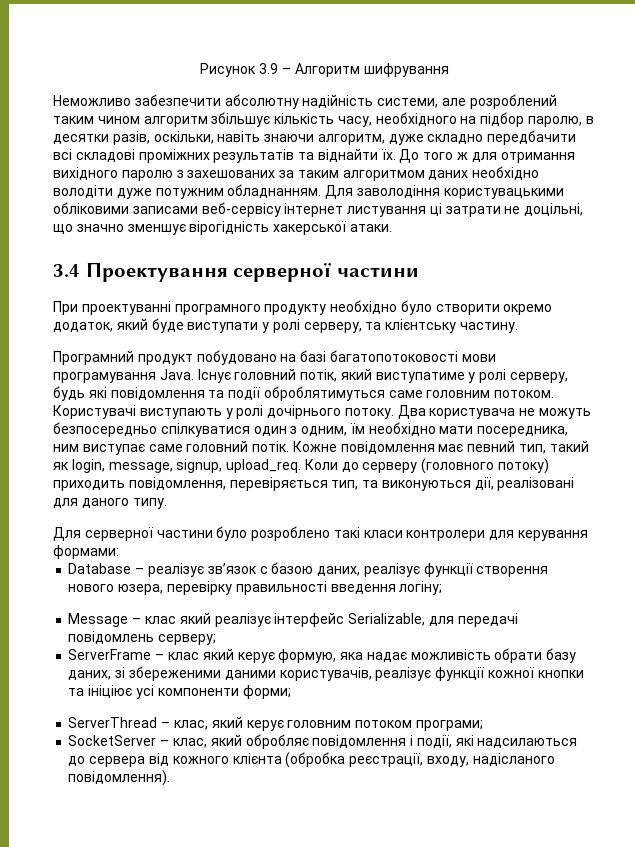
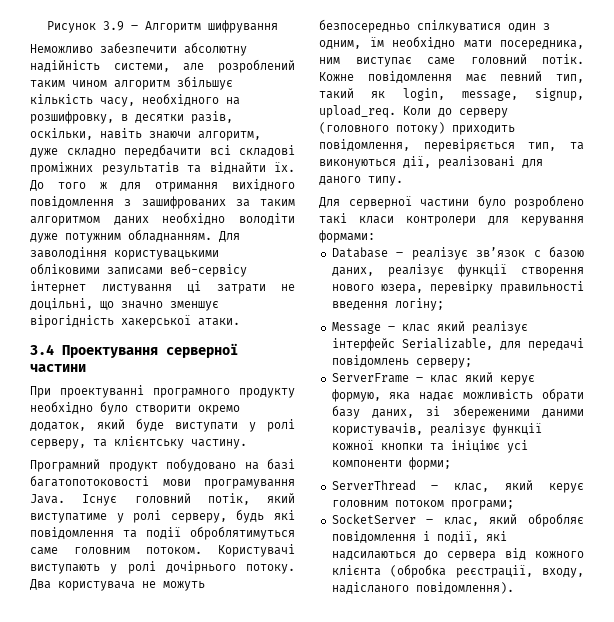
[480,112,583,127] підбор паролю, -> [30,111,114,124] розшифровку,
[121,170,276,181] паролю з захешованих -> [30,196,226,209] повідомлення з зашифрованих

